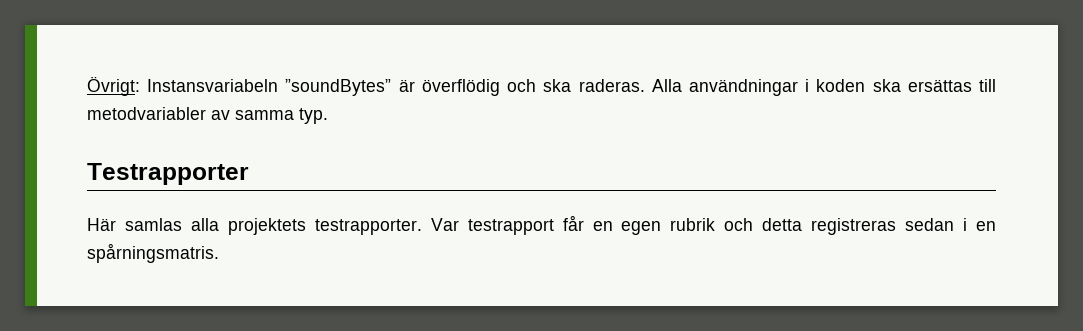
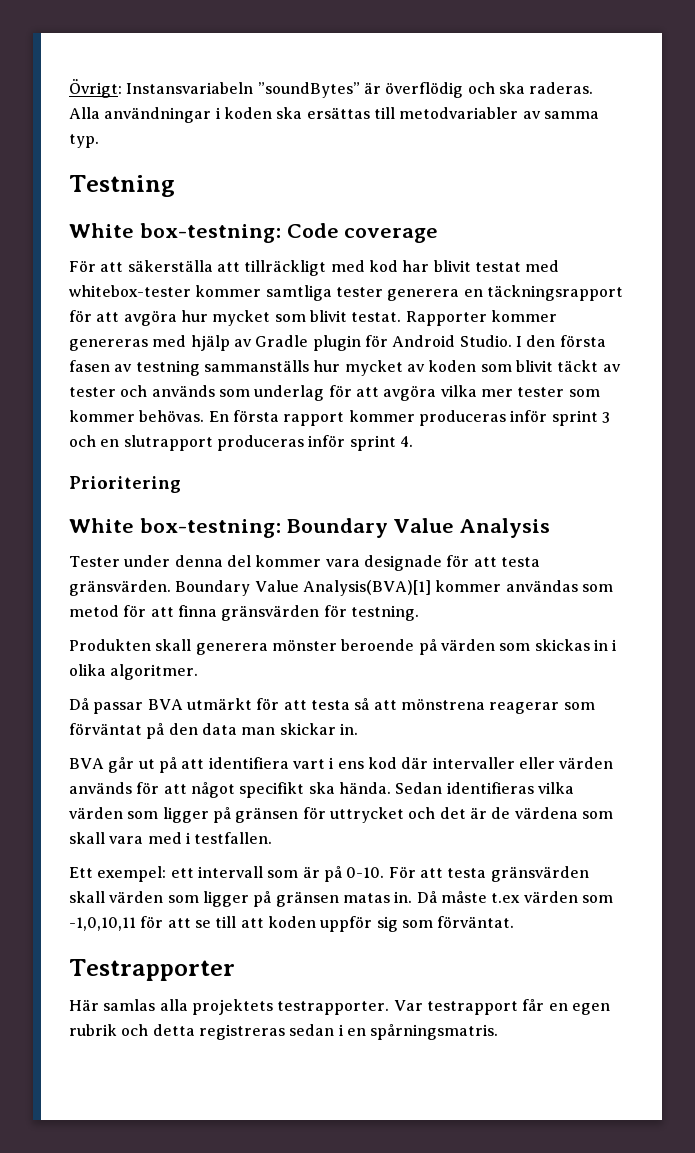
(328, 116) none -> [69,175,175,197] [69,223,439,243] [69,260,560,276] [69,285,623,301] [69,310,557,326] [69,335,606,351] [69,360,621,376] [69,385,600,401] [69,410,610,426] [69,435,413,451] [69,476,181,493] [69,518,551,538] [69,555,540,571] [69,580,613,596] [69,605,419,621] [69,639,618,655] [69,664,199,680] [69,698,595,714] [69,723,358,739] [69,757,614,773] [69,782,574,798] [69,807,613,823] [69,832,273,844] [69,866,589,882] [69,891,613,907] [69,916,515,932] // Testning // White box-testning: Code coverage // För att säkerställa att tillräckligt med kod har blivit testat med whitebox-tester kommer samtliga tester generera en täckningsrapport för att avgöra hur mycket som blivit testat. Rapporter kommer genereras med hjälp av Gradle plugin för Android Studio. I den första fasen av testning sammanställs hur mycket av koden som blivit täckt av tester och används som underlag för att avgöra vilka mer tester som kommer behövas. En första rapport kommer produceras inför sprint 3 och en slutrapport produceras inför sprint 4. // Prioritering // White box-testning: Boundary Value Analysis // Tester under denna del kommer vara designade för att testa gränsvärden. Boundary Value Analysis(BVA)[1] kommer användas som metod för att finna gränsvärden för testning. // Produkten skall generera mönster beroende på värden som skickas in i olika algoritmer. // Då passar BVA utmärkt för att testa så att mönstrena reagerar som förväntat på den data man skickar in. // BVA går ut på att identifiera vart i ens kod där intervaller eller värden används för att något specifikt ska hända. Sedan identifieras vilka värden som ligger på gränsen för uttrycket och det är de värdena som skall vara med i testfallen. // Ett exempel: ett intervall som är på 0-10. För att testa gränsvärden skall värden som ligger på gränsen matas in. Då måste t.ex värden som -1,0,10,11 för att se till att koden uppför sig som förväntat.

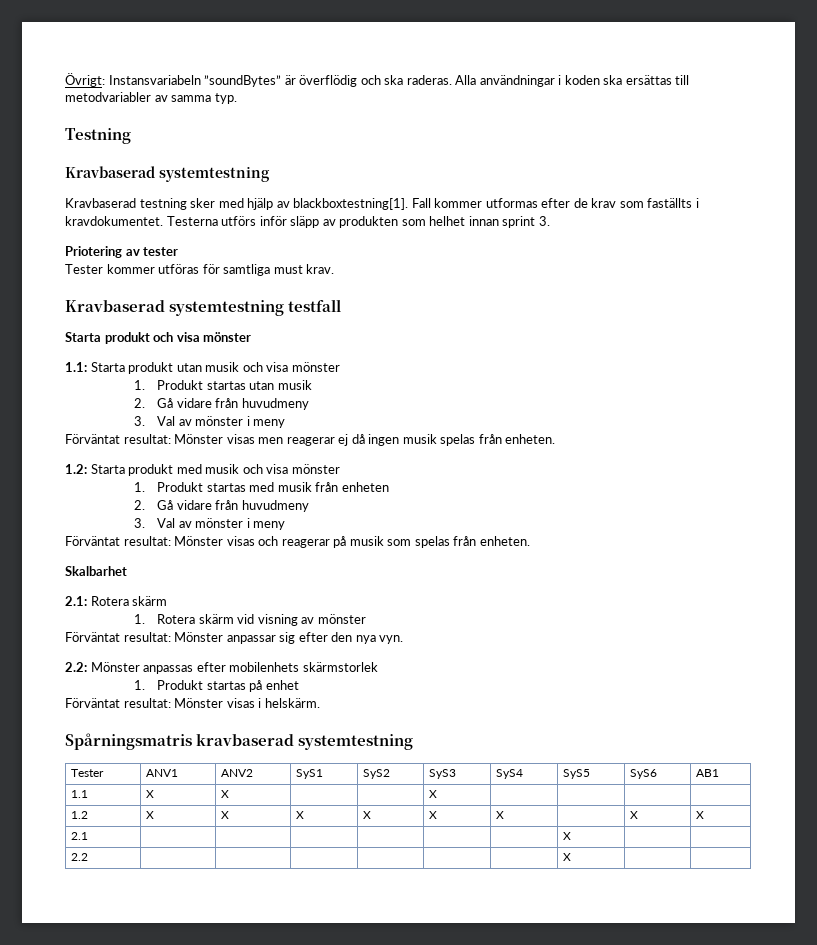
[69,223,439,243] [69,260,560,276] [69,285,623,301] [69,310,557,326] [69,335,606,351] [69,360,621,376] [69,385,600,401] [69,410,610,426] [69,435,413,451] [69,476,181,493] [69,518,551,538] [69,555,540,571] [69,580,613,596] [69,605,419,621] [69,639,618,655] [69,664,199,680] [69,698,595,714] [69,723,358,739] [69,757,614,773] [69,782,574,798] [69,807,613,823] [69,832,273,844] [69,866,589,882] [69,891,613,907] [69,916,515,932] [69,959,235,981] [69,999,610,1015] [69,1024,499,1040] White box-testning: Code coverage // För att säkerställa att tillräckligt med kod har blivit testat med whitebox-tester kommer samtliga tester generera en täckningsrapport för att avgöra hur mycket som blivit testat. Rapporter kommer genereras med hjälp av Gradle plugin för Android Studio. I den första fasen av testning sammanställs hur mycket av koden som blivit täckt av tester och används som underlag för att avgöra vilka mer tester som kommer behövas. En första rapport kommer produceras inför sprint 3 och en slutrapport produceras inför sprint 4. // Prioritering // White box-testning: Boundary Value Analysis // Tester under denna del kommer vara designade för att testa gränsvärden. Boundary Value Analysis(BVA)[1] kommer användas som metod för att finna gränsvärden för testning. // Produkten skall generera mönster beroende på värden som skickas in i olika algoritmer. // Då passar BVA utmärkt för att testa så att mönstrena reagerar som förväntat på den data man skickar in. // BVA går ut på att identifiera vart i ens kod där intervaller eller värden används för att något specifikt ska hända. Sedan identifieras vilka värden som ligger på gränsen för uttrycket och det är de värdena som skall vara med i testfallen. // Ett exempel: ett intervall som är på 0-10. För att testa gränsvärden skall värden som ligger på gränsen matas in. Då måste t.ex värden som -1,0,10,11 för att se till att koden uppför sig som förväntat. // Testrapporter // Här samlas alla projektets testrapporter. Var testrapport får en egen rubrik och detta registreras sedan i en spårningsmatris. -> [65,166,270,182] [65,198,699,210] [65,216,550,228] [65,246,179,258] [65,264,335,276] [65,299,342,316] [65,332,252,344] [65,362,340,374] [134,380,312,390] [134,398,309,410] [134,416,286,428] [65,434,556,446] [65,464,340,476] [134,482,389,492] [134,500,309,512] [134,518,286,530] [65,536,530,548] [65,566,127,576] [65,596,168,606] [134,614,366,626] [65,632,404,644] [65,662,378,674] [134,680,299,692] [65,698,320,708] [65,733,414,750] [71,769,105,777] [146,769,179,777] [221,769,254,777] [296,769,324,779] [363,769,391,779] [429,769,457,779] [496,769,524,779] [563,769,591,779] [630,769,658,779] [696,769,720,777] [71,790,89,798] [146,790,155,798] [221,790,230,798] [429,790,438,798] [71,811,89,819] [146,811,155,819] [221,811,230,819] [296,811,305,819] [363,811,372,819] [429,811,438,819] [496,811,505,819] [630,811,639,819] [696,811,705,819] [71,832,89,840] [563,832,572,840] [71,853,89,861] [563,853,572,861] Kravbaserad systemtestning // Kravbaserad testning sker med hjälp av blackboxtestning[1]. Fall kommer utformas efter de krav som faställts i kravdokumentet. Testerna utförs inför släpp av produkten som helhet innan sprint 3. // Priotering av tester // Tester kommer utföras för samtliga must krav. // Kravbaserad systemtestning testfall // Starta produkt och visa mönster // 1.1: Starta produkt utan musik och visa mönster // 1. Produkt startas utan musik // 2. Gå vidare från huvudmeny // 3. Val av mönster i meny // Förväntat resultat: Mönster visas men reagerar ej då ingen musik spelas från enheten. // 1.2: Starta produkt med musik och visa mönster // 1. Produkt startas med musik från enheten // 2. Gå vidare från huvudmeny // 3. Val av mönster i meny // Förväntat resultat: Mönster visas och reagerar på musik som spelas från enheten. // Skalbarhet // 2.1: Rotera skärm // 1. Rotera skärm vid visning av mönster // Förväntat resultat: Mönster anpassar sig efter den nya vyn. // 2.2: Mönster anpassas efter mobilenhets skärmstorlek // 1. Produkt startas på enhet // Förväntat resultat: Mönster visas i helskärm. // Spårningsmatris kravbaserad systemtestning // Tester | ANV1 | ANV2 | SyS1 | SyS2 | SyS3 | SyS4 | SyS5 | SyS6 | AB1 // 1.1 | X | X | | | X | | | | // 1.2 | X | X | X | X | X | X | | X | X // 2.1 | | | | | | | X | | // 2.2 | | | | | | | X | |

